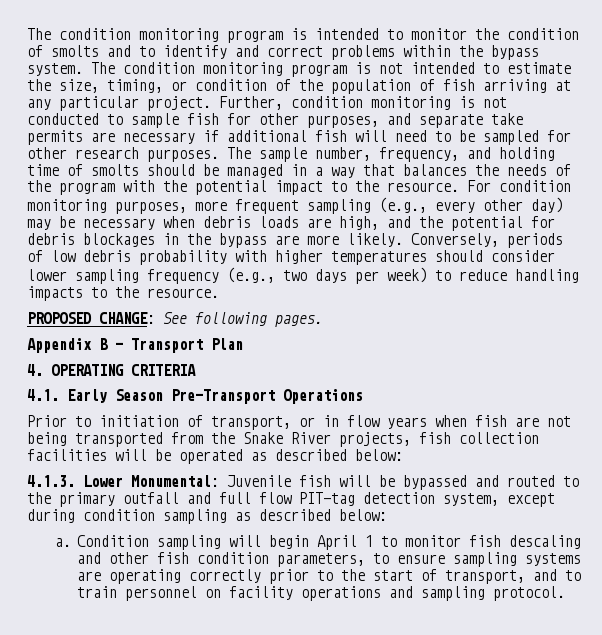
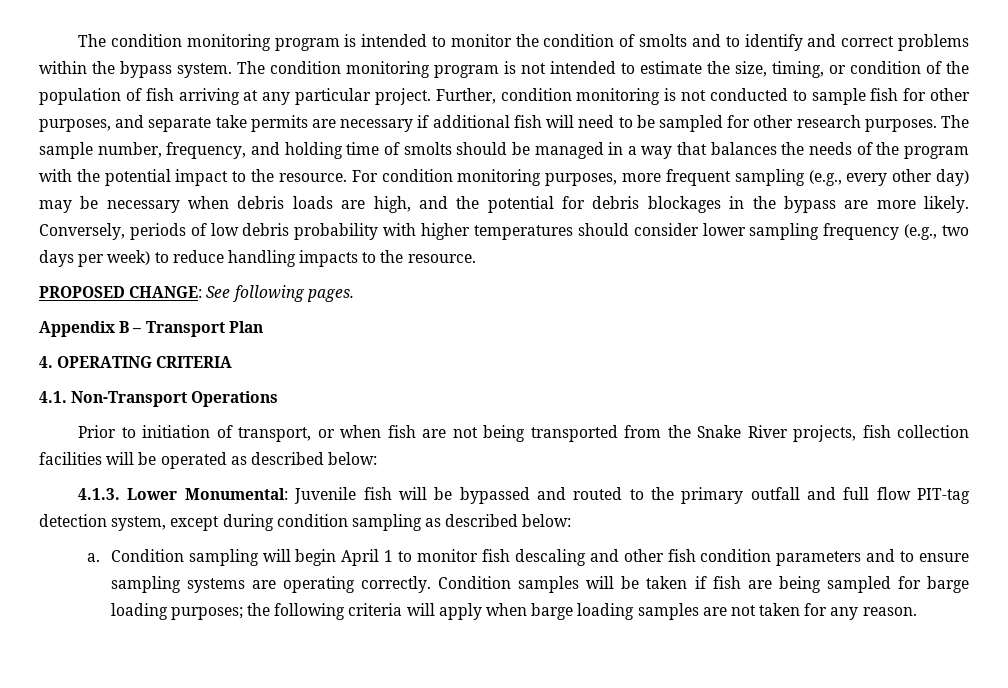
[67,389,275,404] Early Season Pre-Transport -> [71,391,188,407] Non-Transport
[323,415,427,429] in flow years -> (335, 433) none
[276,553,365,567] parameters, -> [776,549,896,566] parameters and
[188,569,581,584] [76,586,565,601] correctly prior to the start of transport, and to train personnel on facility operations and sampling protocol. -> [361,576,969,593] [110,603,917,620] correctly. Condition samples will be taken if fish are being sampled for barge loading purposes; the following criteria will apply when barge loading samples are not taken for any reason.

